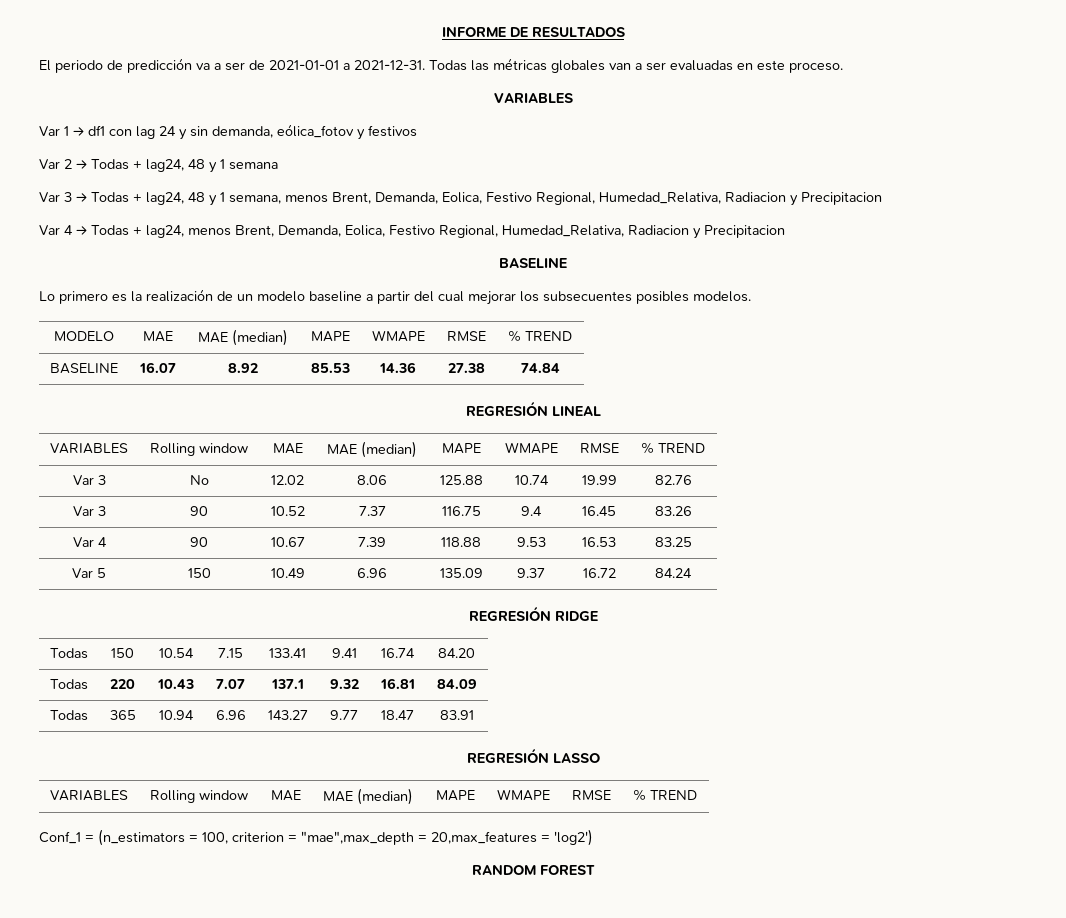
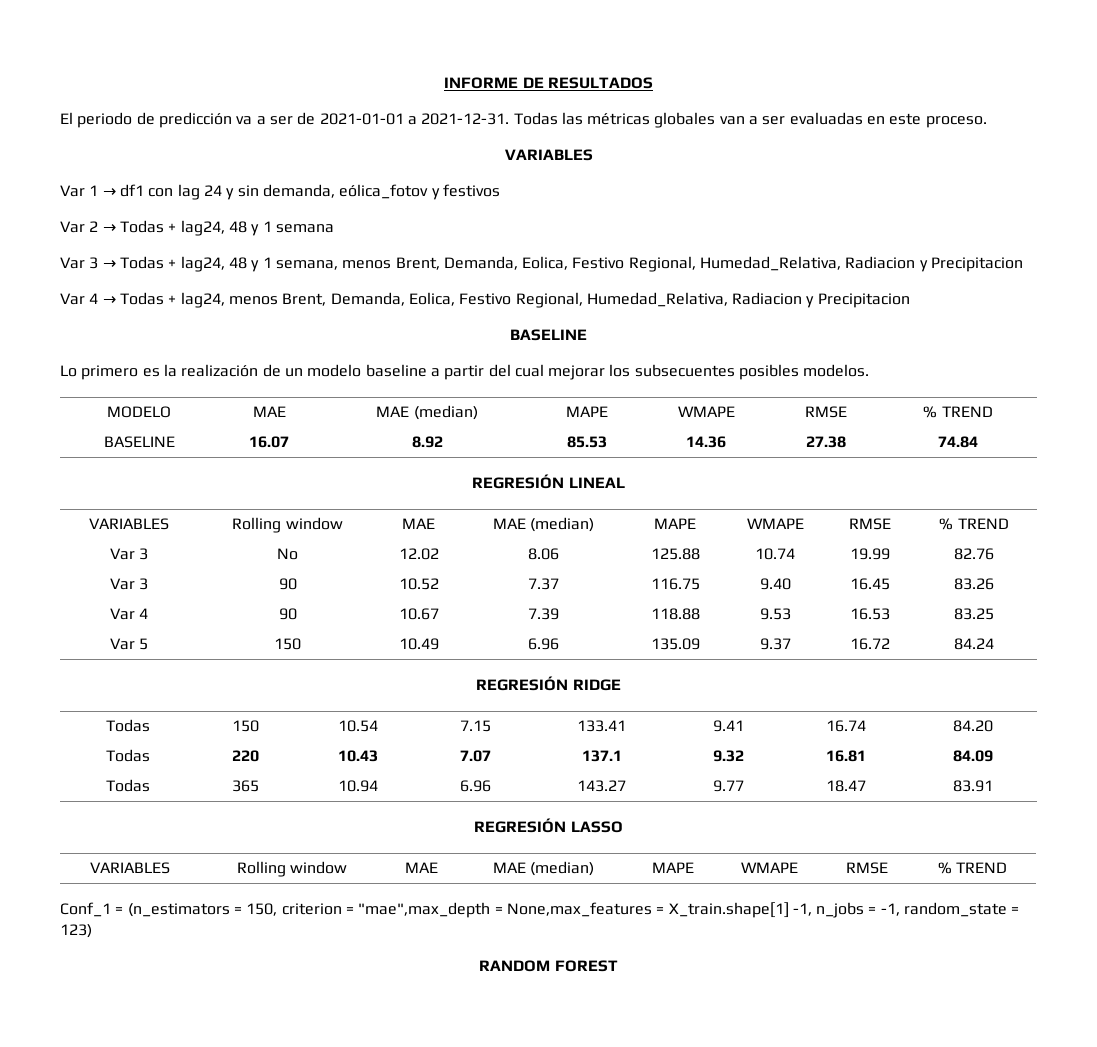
[521,506,542,516] 9.4 -> [759,578,791,590] 9.40
[202,832,228,844] 100, -> [246,903,278,916] 150,
[431,829,593,846] 20,max_features = 'log2') -> [506,902,1020,918] [60,924,92,938] None,max_features = X_train.shape[1] -1, n_jobs = -1, random_state = 123)

